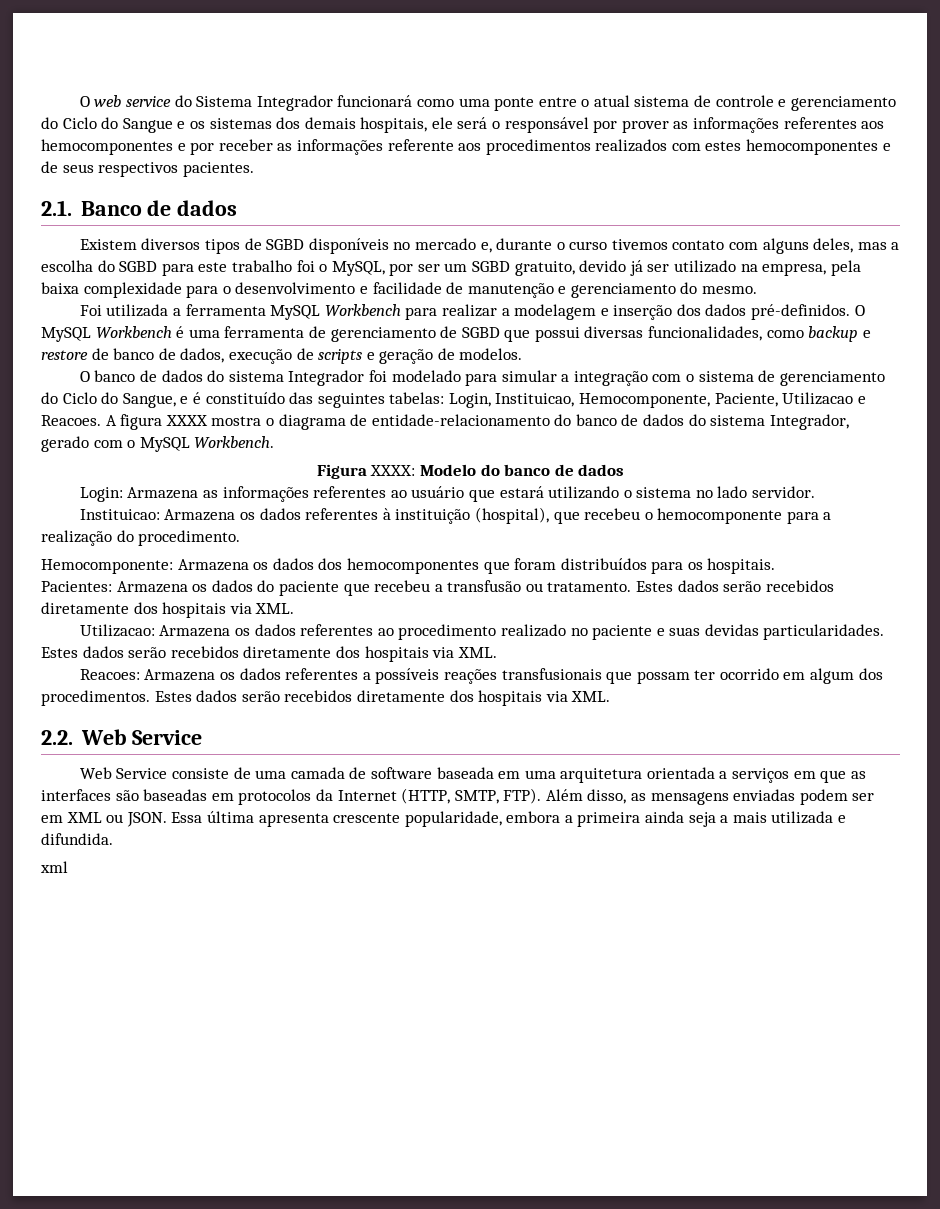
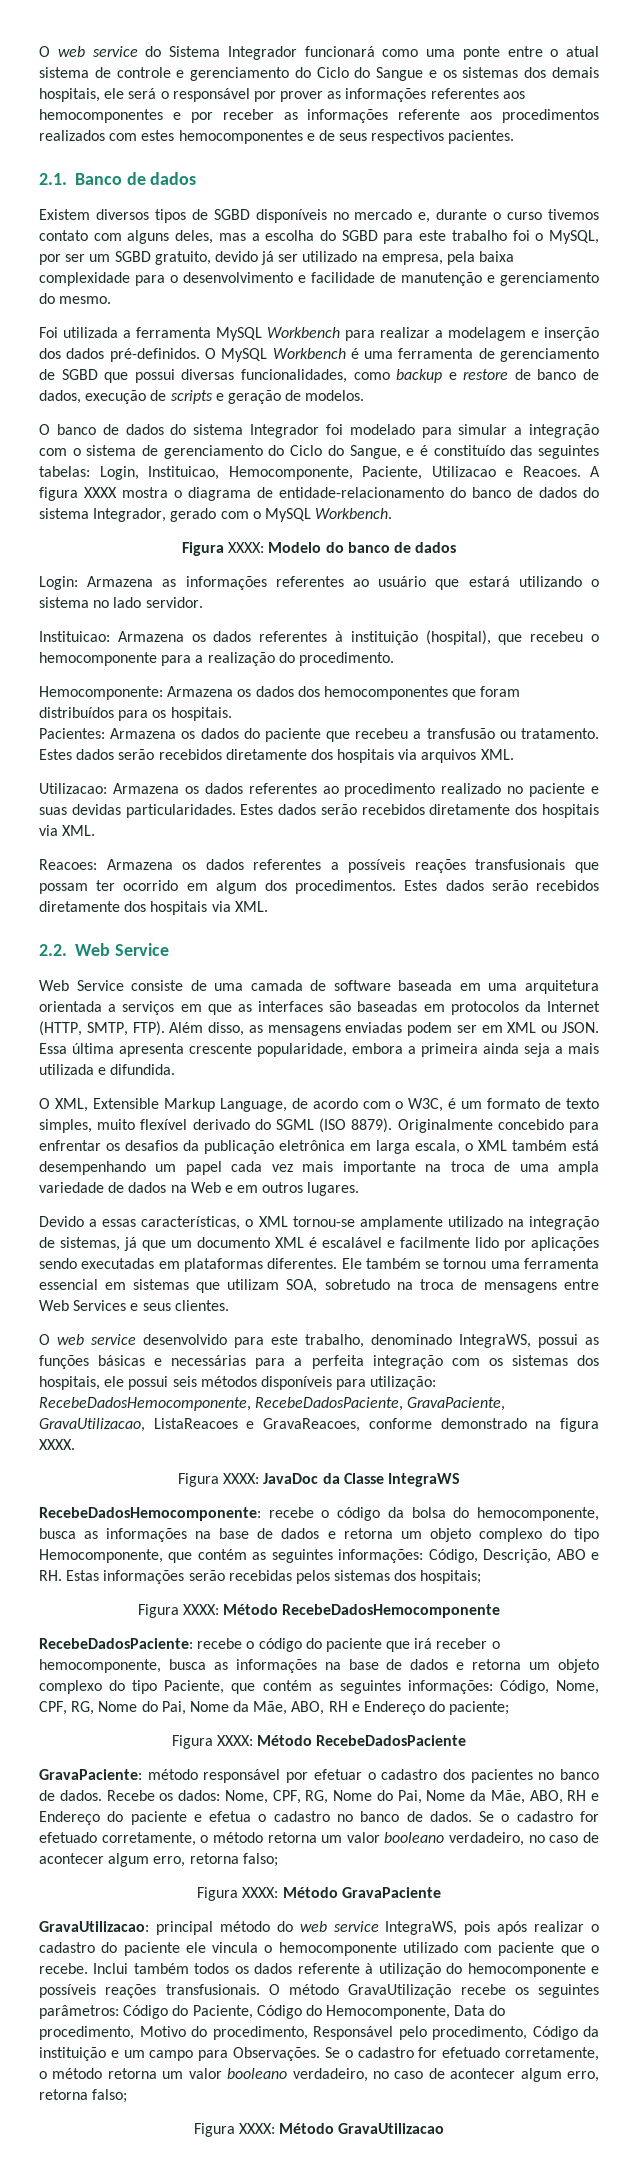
(252, 608) none -> [421,749,477,763] arquivos
[40,861,68,873] xml -> [39,1098,600,1112] [39,1118,599,1133] [39,1140,599,1154] [39,1161,599,1175] [39,1182,360,1196] [39,1216,599,1230] [39,1237,599,1251] [39,1258,600,1272] [39,1279,599,1293] [39,1300,229,1311] [39,1334,599,1348] [39,1355,599,1369] [39,1376,437,1390] [39,1397,506,1411] [39,1418,599,1432] [39,1439,75,1450] [178,1473,460,1487] [39,1507,599,1521] [39,1528,599,1542] [39,1549,600,1563] [39,1570,482,1584] [137,1604,501,1618] [39,1638,500,1652] [39,1659,600,1673] [39,1680,600,1694] [39,1701,510,1715] [171,1735,467,1749] [39,1769,599,1783] [39,1790,599,1804] [39,1811,599,1825] [39,1832,599,1846] [39,1853,278,1867] [197,1887,441,1901] [39,1921,599,1935] [39,1942,599,1956] [39,1963,599,1977] [39,1984,599,1998] [39,2005,506,2019] [39,2026,599,2040] [39,2047,599,2061] [39,2068,600,2082] [39,2089,128,2103] [193,2123,445,2137] O XML, Extensible Markup Language, de acordo com o W3C, é um formato de texto simples, muito flexível derivado do SGML (ISO 8879). Originalmente concebido para enfrentar os desafios da publicação eletrônica em larga escala, o XML também está desempenhando um papel cada vez mais importante na troca de uma ampla variedade de dados na Web e em outros lugares. // Devido a essas características, o XML tornou-se amplamente utilizado na integração de sistemas, já que um documento XML é escalável e facilmente lido por aplicações sendo executadas em plataformas diferentes. Ele também se tornou uma ferramenta essencial em sistemas que utilizam SOA, sobretudo na troca de mensagens entre Web Services e seus clientes. // O web service desenvolvido para este trabalho, denominado IntegraWS, possui as funções básicas e necessárias para a perfeita integração com os sistemas dos hospitais, ele possui seis métodos disponíveis para utilização: RecebeDadosHemocomponente, RecebeDadosPaciente, GravaPaciente, GravaUtilizacao, ListaReacoes e GravaReacoes, conforme demonstrado na figura XXXX. // Figura XXXX: JavaDoc da Classe IntegraWS // RecebeDadosHemocomponente: recebe o código da bolsa do hemocomponente, busca as informações na base de dados e retorna um objeto complexo do tipo Hemocomponente, que contém as seguintes informações: Código, Descrição, ABO e RH. Estas informações serão recebidas pelos sistemas dos hospitais; // Figura XXXX: Método RecebeDadosHemocomponente // RecebeDadosPaciente: recebe o código do paciente que irá receber o hemocomponente, busca as informações na base de dados e retorna um objeto complexo do tipo Paciente, que contém as seguintes informações: Código, Nome, CPF, RG, Nome do Pai, Nome da Mãe, ABO, RH e Endereço do paciente; // Figura XXXX: Método RecebeDadosPaciente // GravaPaciente: método responsável por efetuar o cadastro dos pacientes no banco de dados. Recebe os dados: Nome, CPF, RG, Nome do Pai, Nome da Mãe, ABO, RH e Endereço do paciente e efetua o cadastro no banco de dados. Se o cadastro for efetuado corretamente, o método retorna um valor booleano verdadeiro, no caso de acontecer algum erro, retorna falso; // Figura XXXX: Método GravaPaciente // GravaUtilizacao: principal método do web service IntegraWS, pois após realizar o cadastro do paciente ele vincula o hemocomponente utilizado com paciente que o recebe. Inclui também todos os dados referente à utilização do hemocomponente e possíveis reações transfusionais. O método GravaUtilização recebe os seguintes parâmetros: Código do Paciente, Código do Hemocomponente, Data do procedimento, Motivo do procedimento, Responsável pelo procedimento, Código da instituição e um campo para Observações. Se o cadastro for efetuado corretamente, o método retorna um valor booleano verdadeiro, no caso de acontecer algum erro, retorna falso; // Figura XXXX: Método GravaUtilizacao

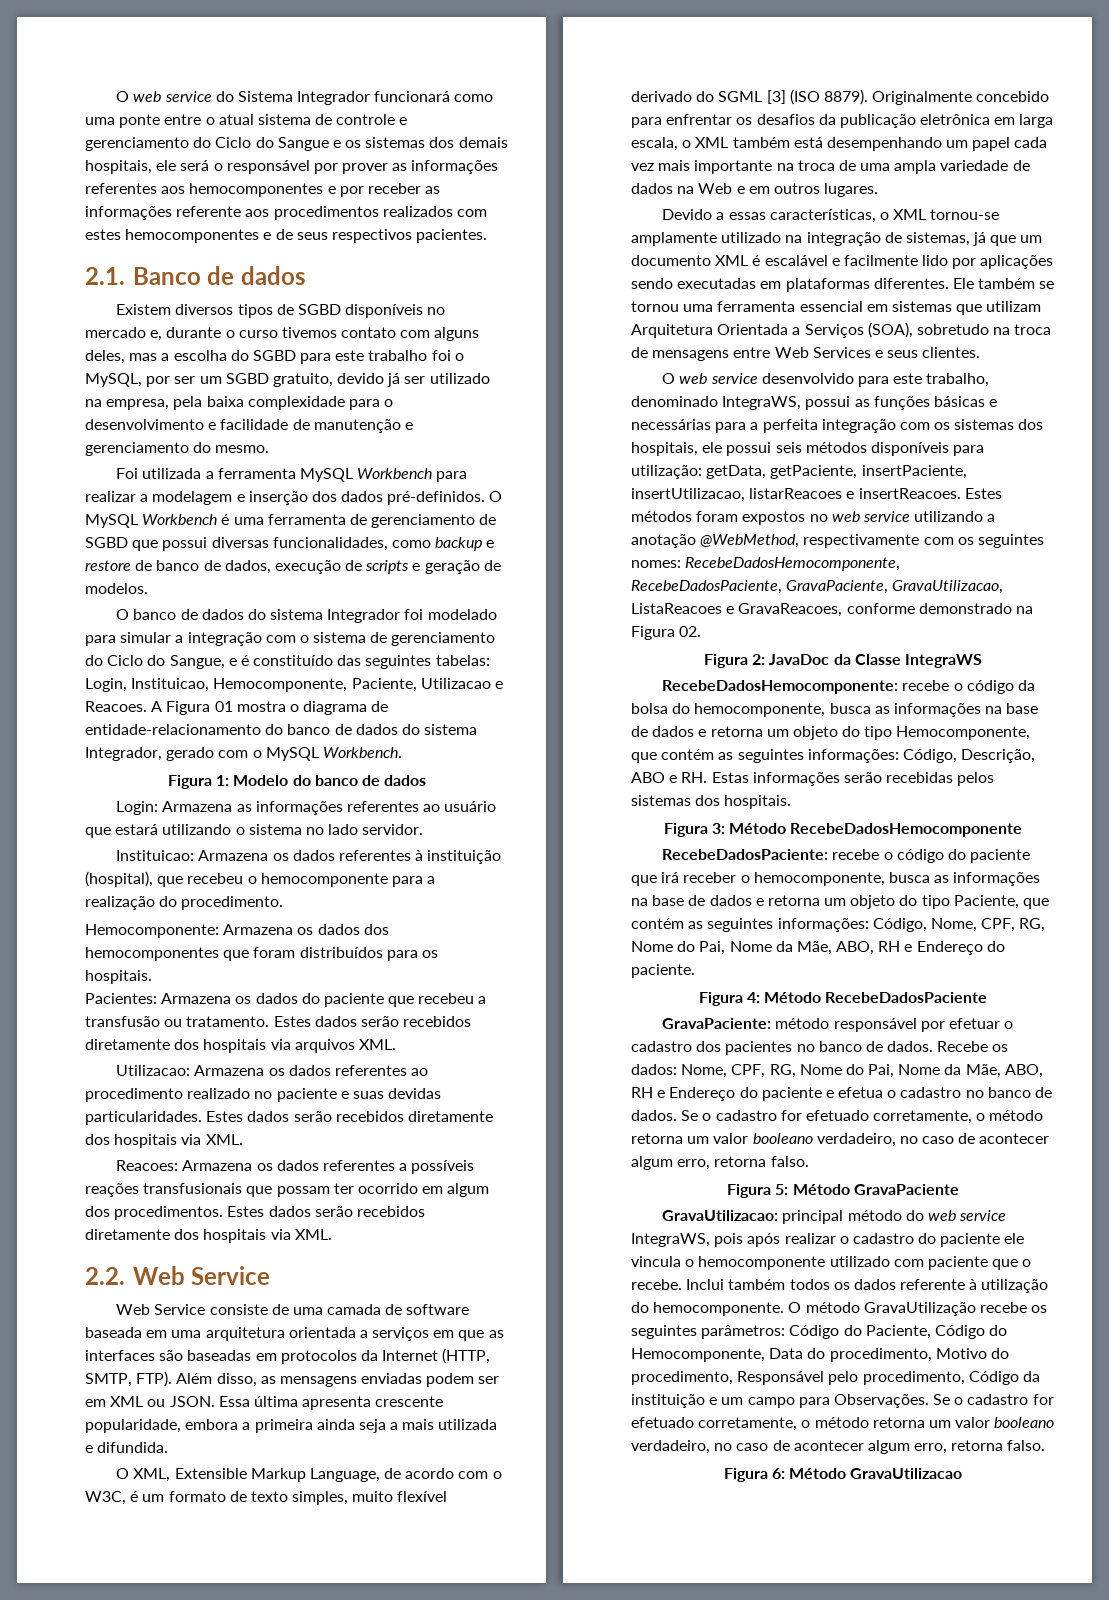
[39,487,117,501] figura XXXX -> [166,701,233,715] Figura 01
[228,542,265,553] XXXX: -> [216,775,230,786] 1:
(314, 1124) none -> [766,90,786,104] [3]
[286,1279,318,1293] SOA, -> [631,322,913,338] Arquitetura Orientada a Serviços (SOA),
(437, 1383) none -> [706,465,967,479] [631,488,1002,502] [631,511,996,525] [631,534,1044,548] [631,560,681,568] getData, getPaciente, insertPaciente, insertUtilizacao, listarReacoes e insertReacoes. Estes métodos foram expostos no web service utilizando a anotação @WebMethod, respectivamente com os seguintes nomes:
[560,1418,599,1432] [39,1439,75,1450] [178,1473,260,1487] figura XXXX. // Figura XXXX: -> [631,626,702,640] [704,654,766,668] Figura 02. // Figura 2:
[478,1528,542,1542] complexo -> (838, 733) none
[420,1570,482,1584] [137,1604,219,1618] hospitais; // Figura XXXX: -> [724,795,792,809] [663,823,725,837] hospitais. // Figura 3:
[39,1680,102,1694] complexo -> (896, 902) none
[449,1701,510,1715] [171,1735,253,1749] paciente; // Figura XXXX: -> [631,964,695,978] [698,992,760,1006] paciente. // Figura 4:
[242,1853,278,1867] [197,1887,279,1901] falso; // Figura XXXX: -> [770,1156,809,1167] [727,1184,789,1198] falso. // Figura 5:
[467,1963,599,1977] [39,1984,260,1998] hemocomponente e possíveis reações transfusionais. -> [653,1302,785,1316] hemocomponente.
[92,2089,128,2103] [193,2123,275,2137] falso; // Figura XXXX: -> [1007,1440,1046,1451] [723,1468,785,1482] falso. // Figura 6:

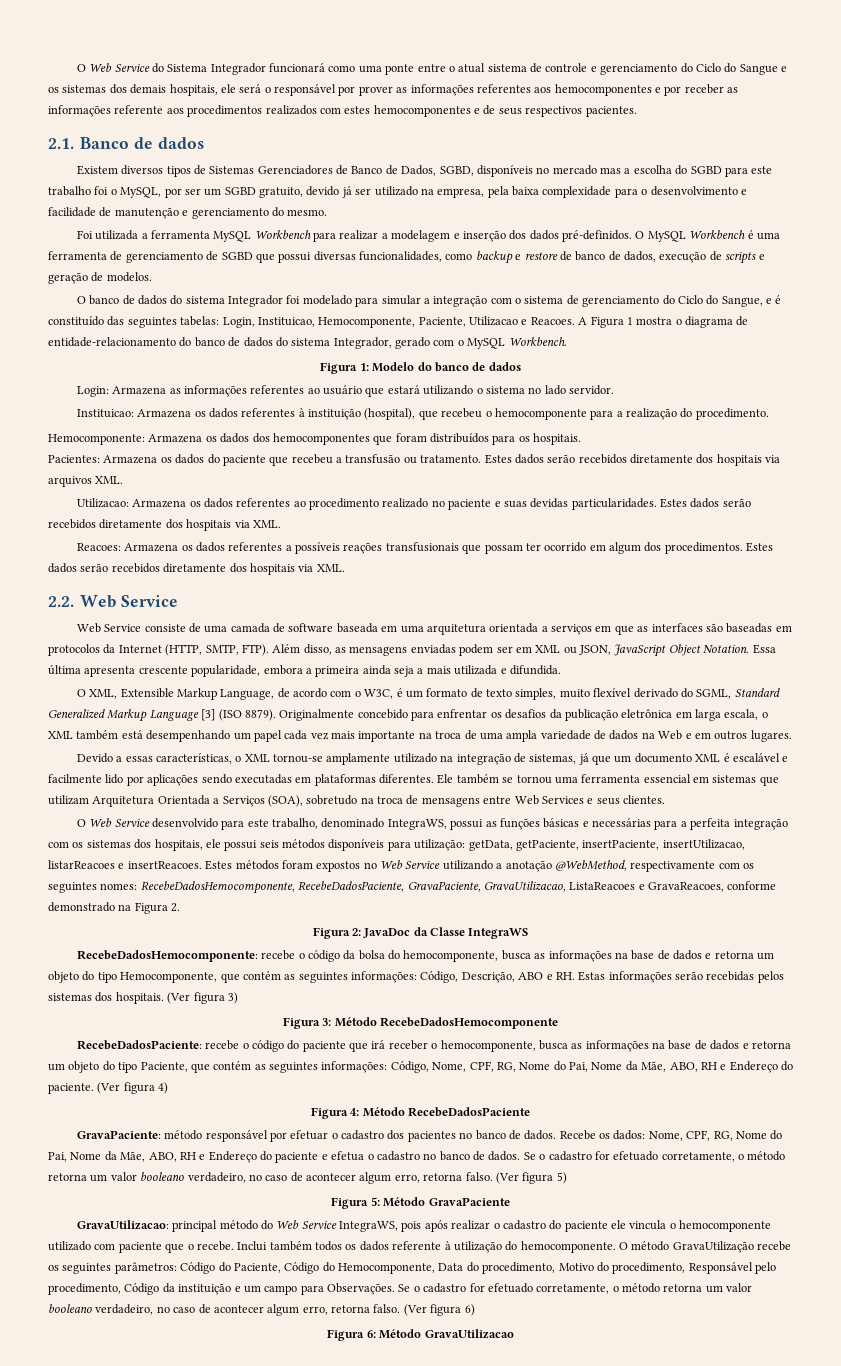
[116,91,212,102] O web service -> [76,63,150,72] O Web Service
[297,304,446,318] [85,327,480,341] [85,350,125,364] SGBD disponíveis no mercado e, durante o curso tivemos contato com alguns deles, -> [209,165,597,177] Sistemas Gerenciadores de Banco de Dados, SGBD, disponíveis no mercado
[214,701,233,712] 01 -> [626,317,633,325] 1
[169,1396,215,1407] JSON. -> [579,644,750,657] JSON, JavaScript Object Notation.
[718,91,763,102] SGML -> [696,688,780,699] [48,709,199,722] SGML, Standard Generalized Markup Language
[679,373,758,384] web service -> [89,818,150,827] Web Service
[831,511,910,522] web service -> [380,860,441,869] Web Service
[679,626,702,637] 02. -> [171,903,181,912] 2.
(792, 802) none -> [167,992,238,1004] (Ver figura 3)
(695, 971) none -> [97,1082,169,1094] (Ver figura 4)
(809, 1161) none -> [495,1172,567,1184] (Ver figura 5)
[927,1210,1007,1221] web service -> [276,1220,337,1229] Web Service
(1046, 1445) none -> [403,1304,475,1316] (Ver figura 6)

